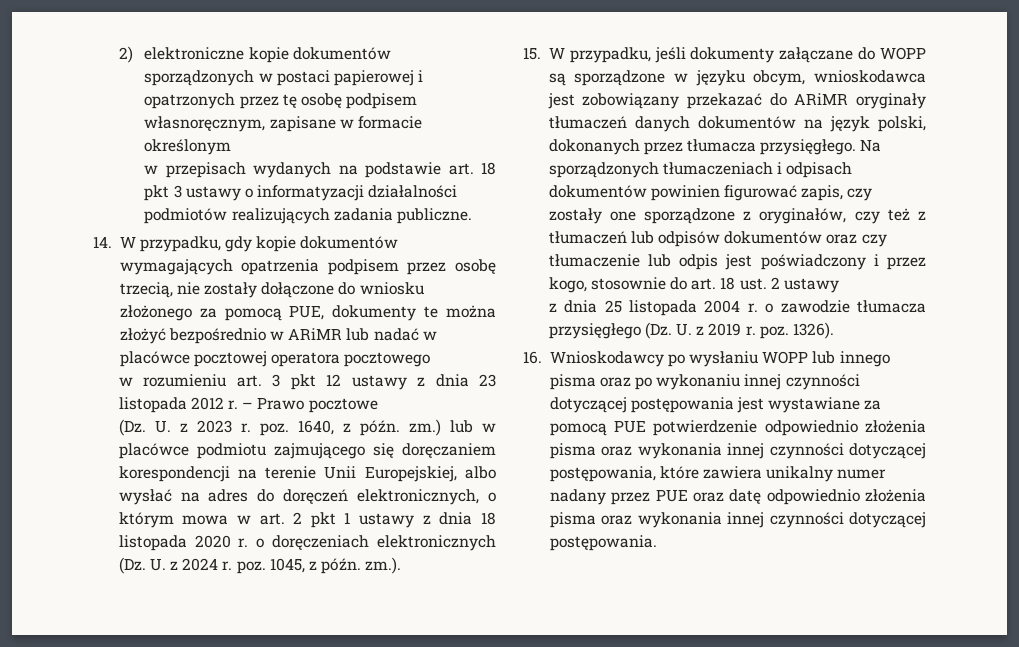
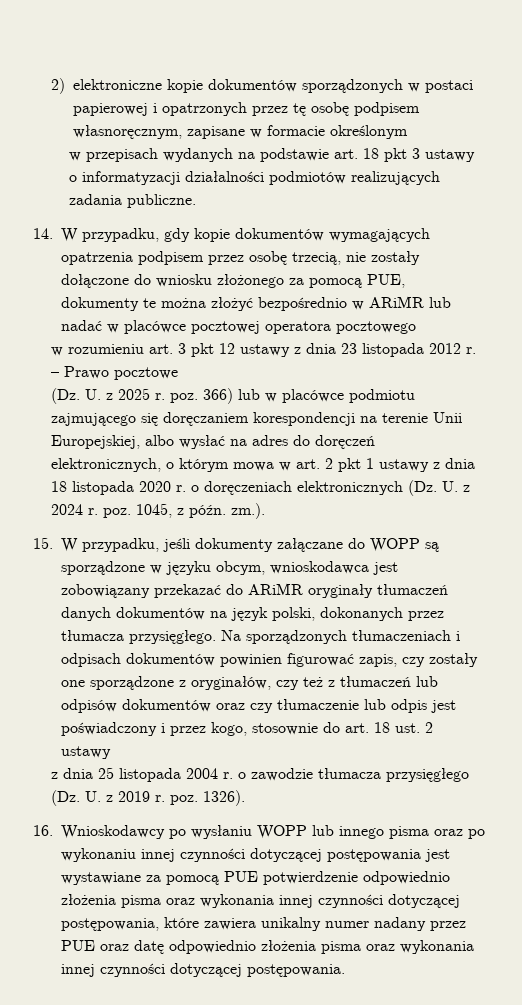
[196,419,441,436] 2023 r. poz. 1640, z późn. zm.) -> [117,388,233,404] 2025 r. poz. 366)

